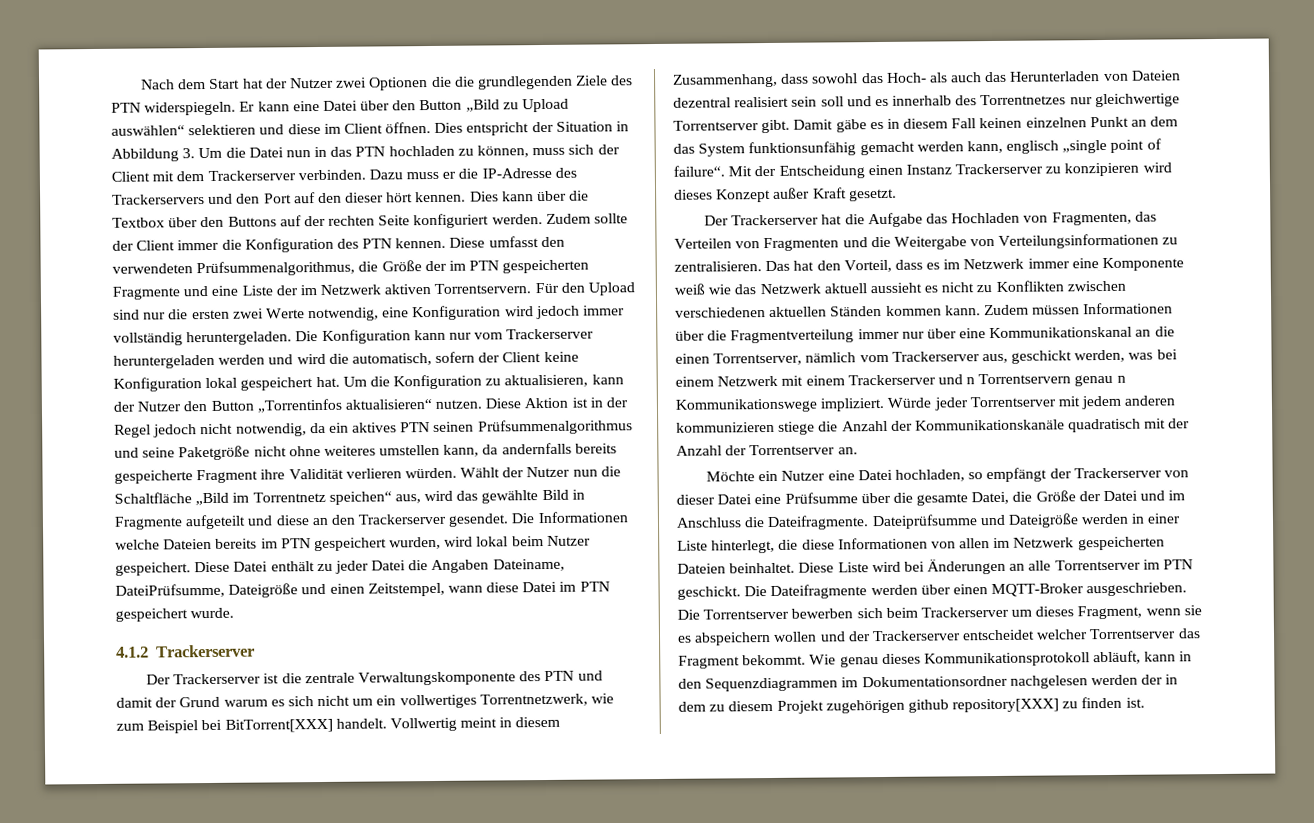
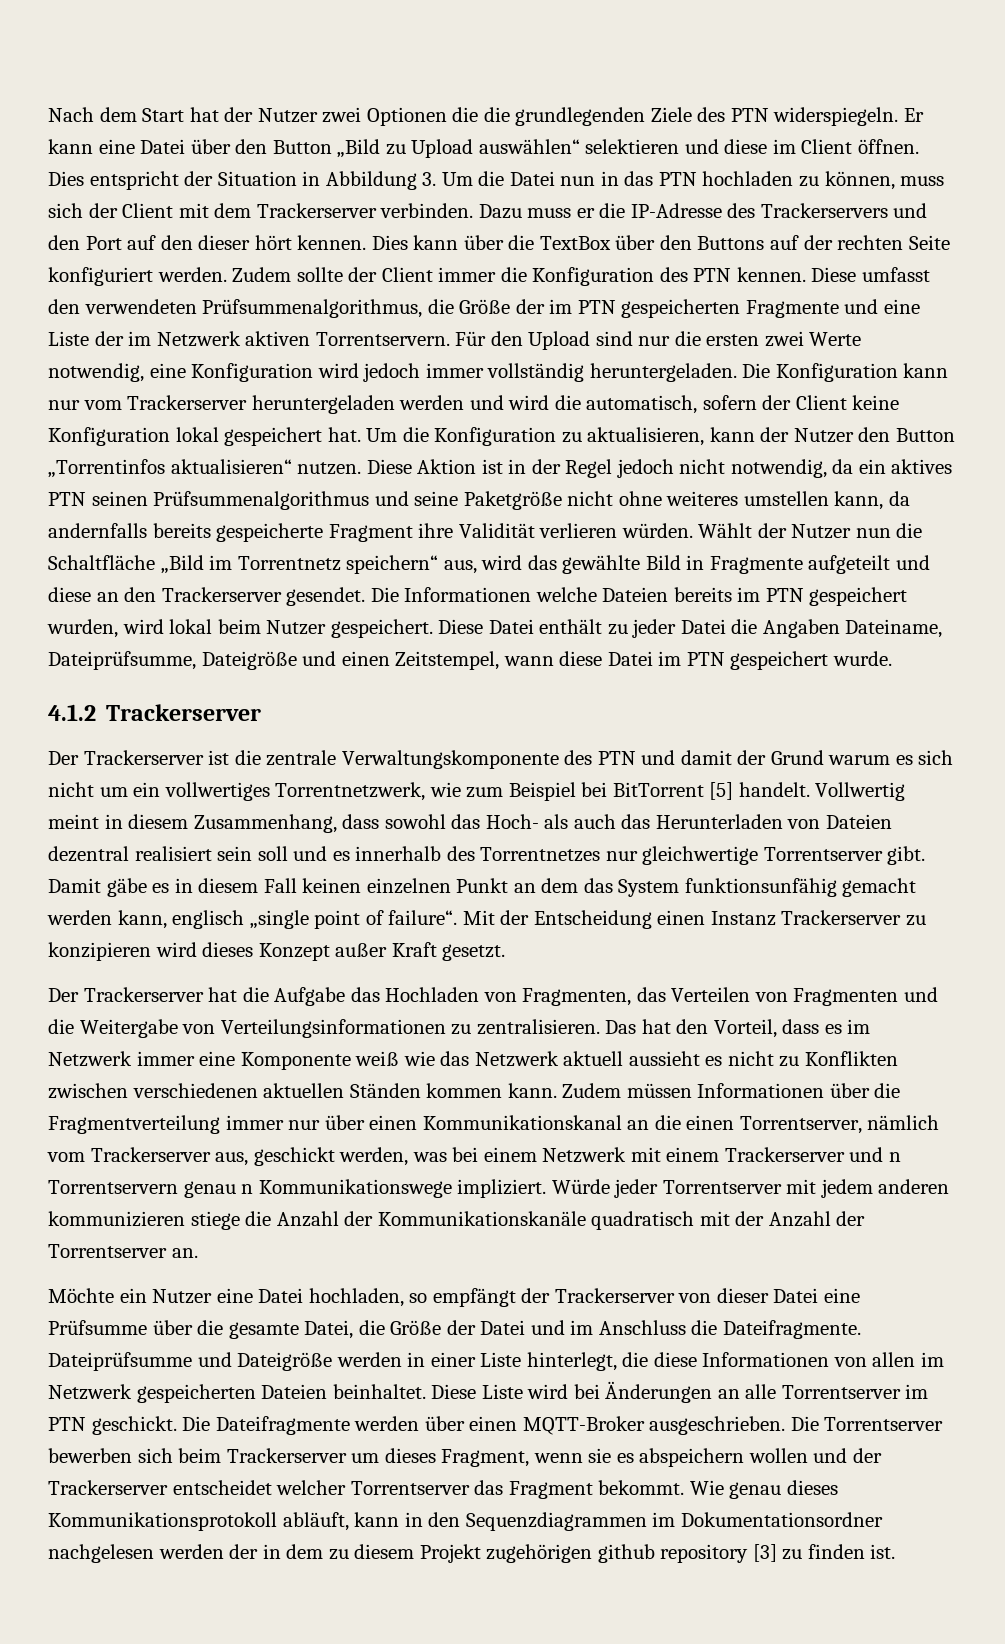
[112,217,165,228] Textbox -> [539,236,611,250] TextBox
[328,491,392,505] speichen“ -> [346,555,439,574] speichern“
[115,583,225,598] DateiPrüfsumme, -> [48,651,196,670] Dateiprüfsumme,
[224,718,333,733] BitTorrent[XXX] -> [612,782,734,800] BitTorrent [5]
[959,328,987,339] eine -> [369,1115,418,1130] einen
[952,698,1060,713] repository[XXX] -> [660,1544,777,1563] repository [3]

